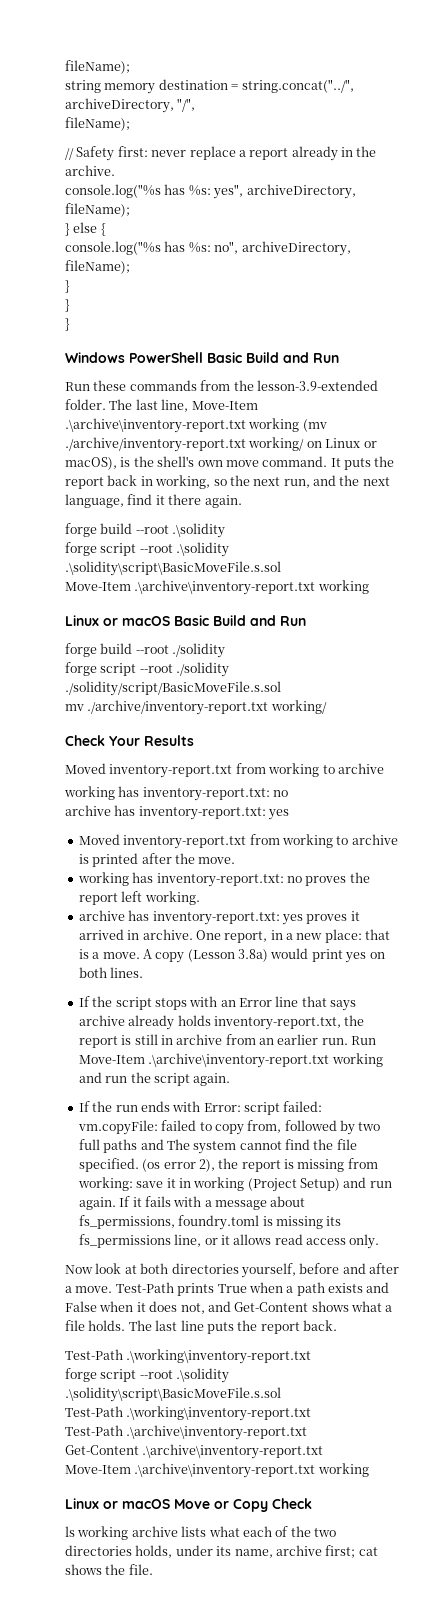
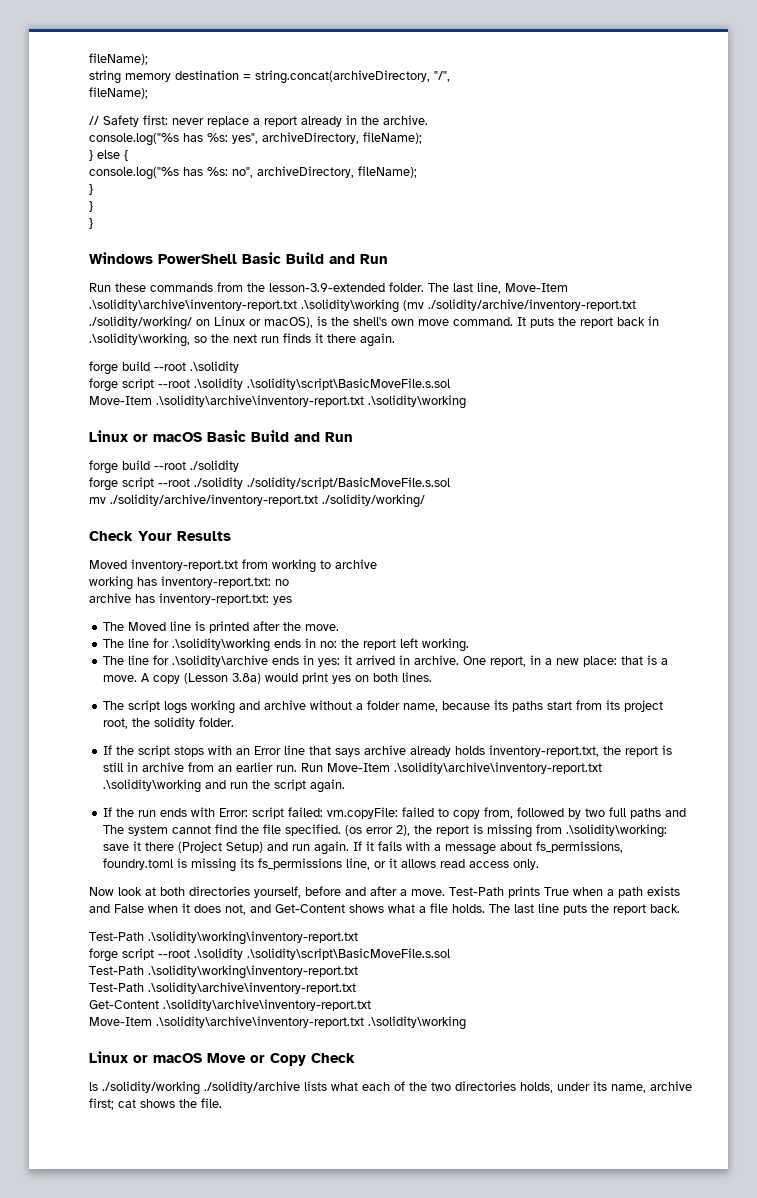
[241,79,354,93] [65,98,174,113] string.concat("../", archiveDirectory, -> [255,70,430,84] string.concat(archiveDirectory,
[65,418,327,433] [65,437,305,452] .\archive\inventory-report.txt working (mv ./archive/inventory-report.txt working/ -> [89,299,636,313] [89,316,192,330] .\solidity\archive\inventory-report.txt .\solidity\working (mv ./solidity/archive/inventory-report.txt ./solidity/working/
[155,475,211,489] working, -> [89,333,190,347] .\solidity\working,
[283,475,390,488] [65,494,153,508] run, and the next language, find -> [261,333,311,343] run finds
[134,580,369,595] .\archive\inventory-report.txt working -> [156,395,466,409] .\solidity\archive\inventory-report.txt .\solidity\working
[87,700,327,715] ./archive/inventory-report.txt working/ -> [110,494,425,508] ./solidity/archive/inventory-report.txt ./solidity/working/
[78,834,398,849] Moved inventory-report.txt from working to archive -> [103,621,192,631] The Moved line
[77,872,370,887] [78,891,200,905] [78,910,348,925] working has inventory-report.txt: no proves the report left working. // archive has inventory-report.txt: yes proves -> [103,638,470,652] [103,655,341,667] The line for .\solidity\working ends in no: the report left working. // The line for .\solidity\archive ends in yes:
(144, 972) none -> [103,700,664,714] [103,717,235,729] // The script logs working and archive without a folder name, because its paths start from its project root, the solidity folder.
[148,1053,383,1068] .\archive\inventory-report.txt working -> [394,762,603,774] [103,779,202,793] .\solidity\archive\inventory-report.txt .\solidity\working
[77,1177,133,1191] working: -> [566,824,668,838] .\solidity\working:
[178,1177,245,1191] in working -> [145,842,175,851] there
[126,1349,312,1364] .\working\inventory-report.txt -> [148,931,358,945] .\solidity\working\inventory-report.txt
[126,1406,312,1421] [65,1425,308,1440] [65,1444,324,1459] [65,1463,369,1478] .\working\inventory-report.txt // Test-Path .\archive\inventory-report.txt // Get-Content .\archive\inventory-report.txt // Move-Item .\archive\inventory-report.txt working -> [148,965,358,979] [89,982,356,994] [89,999,371,1011] [89,1016,466,1030] .\solidity\working\inventory-report.txt // Test-Path .\solidity\archive\inventory-report.txt // Get-Content .\solidity\archive\inventory-report.txt // Move-Item .\solidity\archive\inventory-report.txt .\solidity\working
[77,1526,178,1540] working archive -> [102,1081,300,1095] ./solidity/working ./solidity/archive

